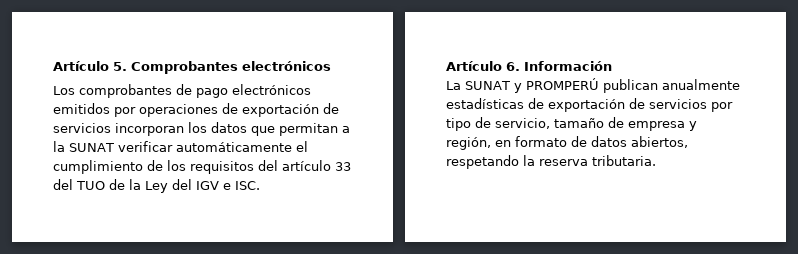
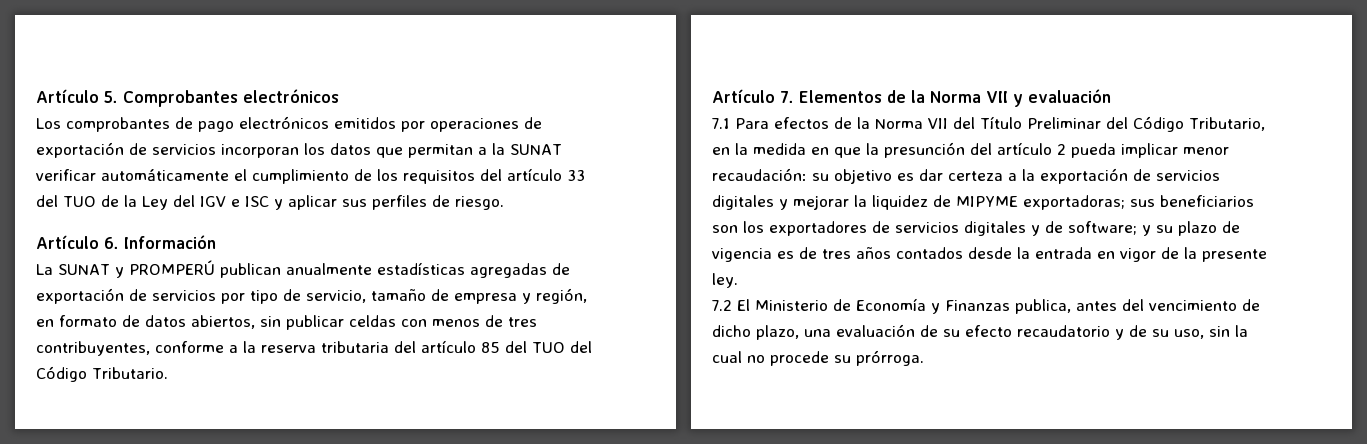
[235,181,260,190] ISC. -> [245,195,504,210] ISC y aplicar sus perfiles de riesgo.
(524, 103) none -> [470,263,547,278] agregadas
[446,155,656,169] respetando la reserva tributaria. -> [260,315,537,330] [36,340,592,356] [36,366,168,382] [712,89,1111,107] [712,116,1265,132] [712,142,1229,158] [712,168,1220,184] [712,195,1254,210] [712,221,1240,236] [712,247,1267,262] [712,273,738,288] [712,298,1260,314] [712,324,1248,340] [712,350,924,366] sin publicar celdas con menos de tres contribuyentes, conforme a la reserva tributaria del artículo 85 del TUO del Código Tributario. // Artículo 7. Elementos de la Norma VII y evaluación // 7.1 Para efectos de la Norma VII del Título Preliminar del Código Tributario, en la medida en que la presunción del artículo 2 pueda implicar menor recaudación: su objetivo es dar certeza a la exportación de servicios digitales y mejorar la liquidez de MIPYME exportadoras; sus beneficiarios son los exportadores de servicios digitales y de software; y su plazo de vigencia es de tres años contados desde la entrada en vigor de la presente ley. // 7.2 El Ministerio de Economía y Finanzas publica, antes del vencimiento de dicho plazo, una evaluación de su efecto recaudatorio y de su uso, sin la cual no procede su prórroga.

